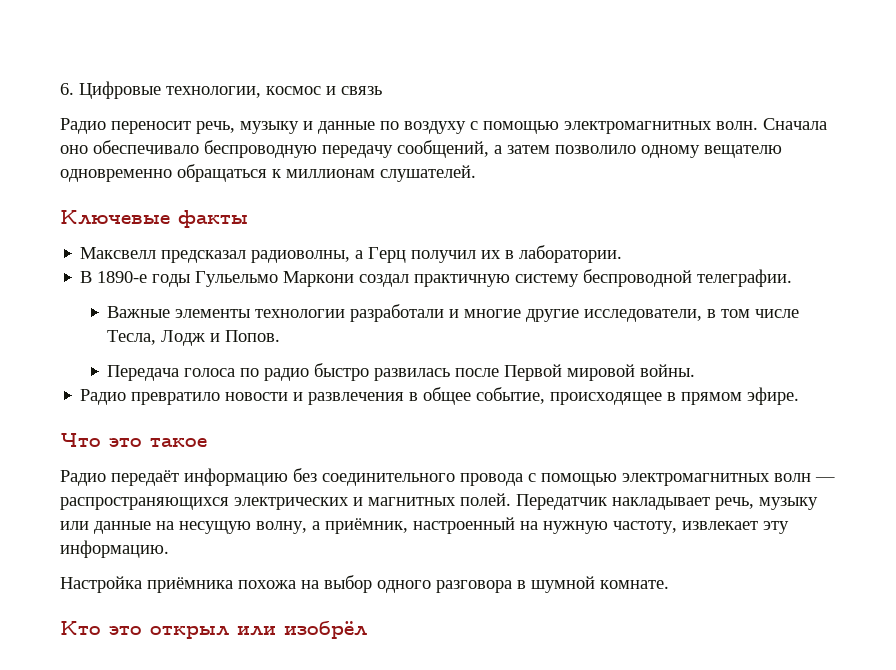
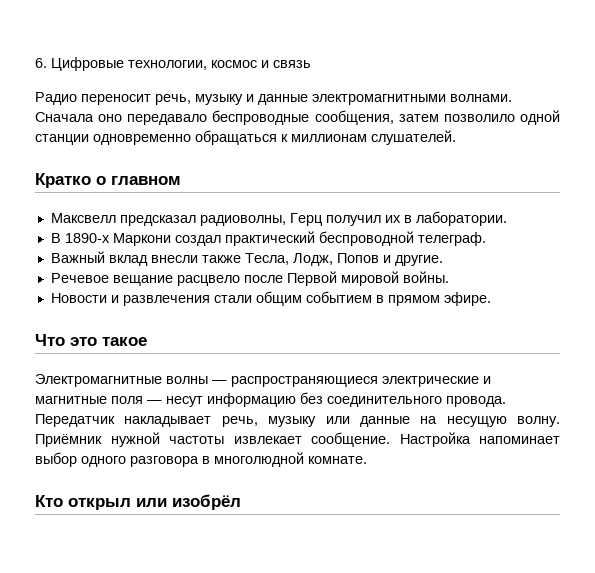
[380,118,827,134] [60,140,782,158] по воздуху с помощью электромагнитных волн. Сначала оно обеспечивало беспроводную передачу сообщений, а затем позволило одному вещателю -> [312,94,512,105] [35,110,561,125] [35,134,89,145] электромагнитными волнами. Сначала оно передавало беспроводные сообщения, затем позволило одной станции
[60,210,248,228] Ключевые факты -> [35,173,181,188] Кратко о главном
[355,250,364,259] а -> (286, 220) none
[97,269,793,287] [107,304,800,322] [107,330,281,346] [107,363,696,381] [80,387,663,405] 1890-е годы Гульельмо Маркони создал практичную систему беспроводной телеграфии. // Важные элементы технологии разработали и многие другие исследователи, в том числе Тесла, Лодж и Попов. // Передача голоса по радио быстро развилась после Первой мировой войны. // Радио превратило новости и развлечения в общее событие, происходящее -> [64,231,486,246] [50,251,443,266] [50,271,449,286] [50,291,372,306] 1890-х Маркони создал практический беспроводной телеграф. // Важный вклад внесли также Тесла, Лодж, Попов и другие. // Речевое вещание расцвело после Первой мировой войны. // Новости и развлечения стали общим событием
[60,468,835,486] [60,493,511,510] Радио передаёт информацию без соединительного провода с помощью электромагнитных волн — распространяющихся электрических и магнитных полей. -> [35,374,491,387] [35,392,506,407] Электромагнитные волны — распространяющиеся электрические и магнитные поля — несут информацию без соединительного провода.
[256,517,789,534] [60,540,169,558] [60,576,319,593] волну, а приёмник, настроенный на нужную частоту, извлекает эту информацию. // Настройка приёмника похожа на -> [517,416,560,427] [35,432,560,447] волну. Приёмник нужной частоты извлекает сообщение. Настройка напоминает
[531,576,595,593] шумной -> [214,452,304,467] многолюдной
[109,626,142,635] это -> (63, 501) none

